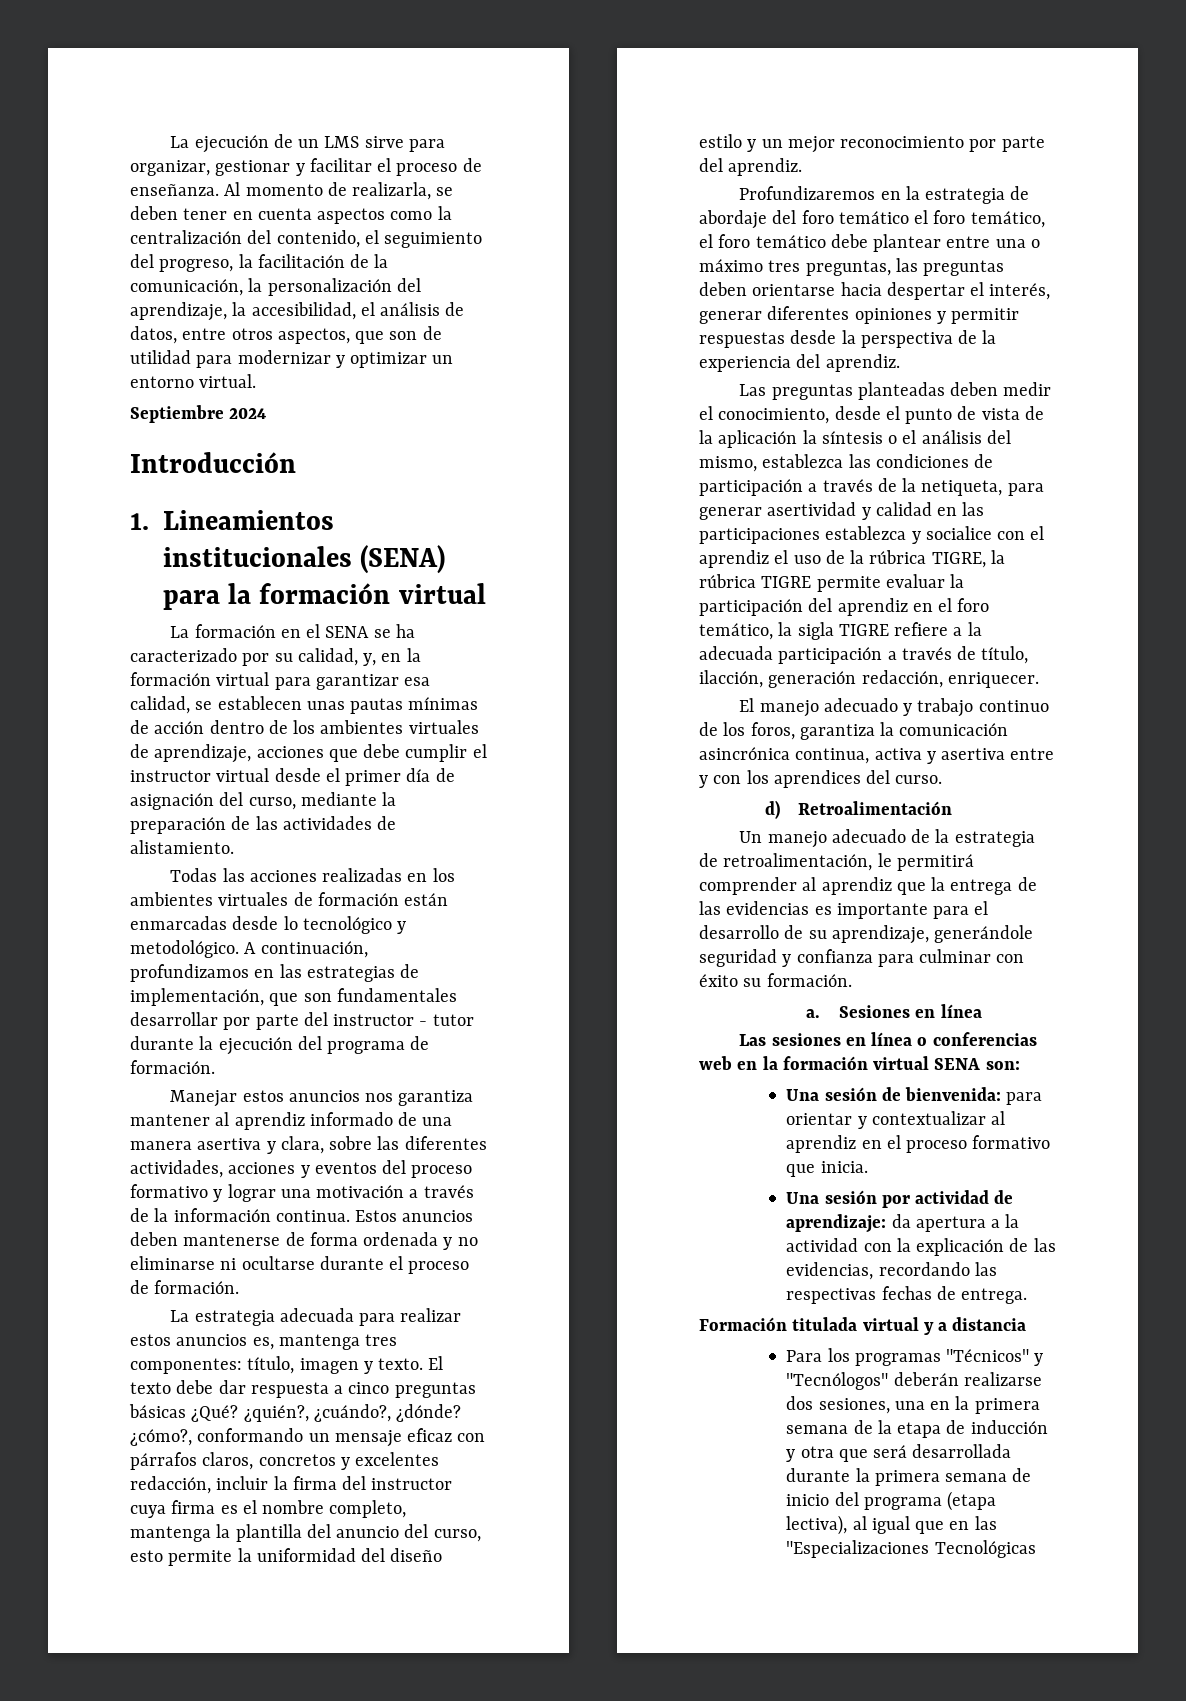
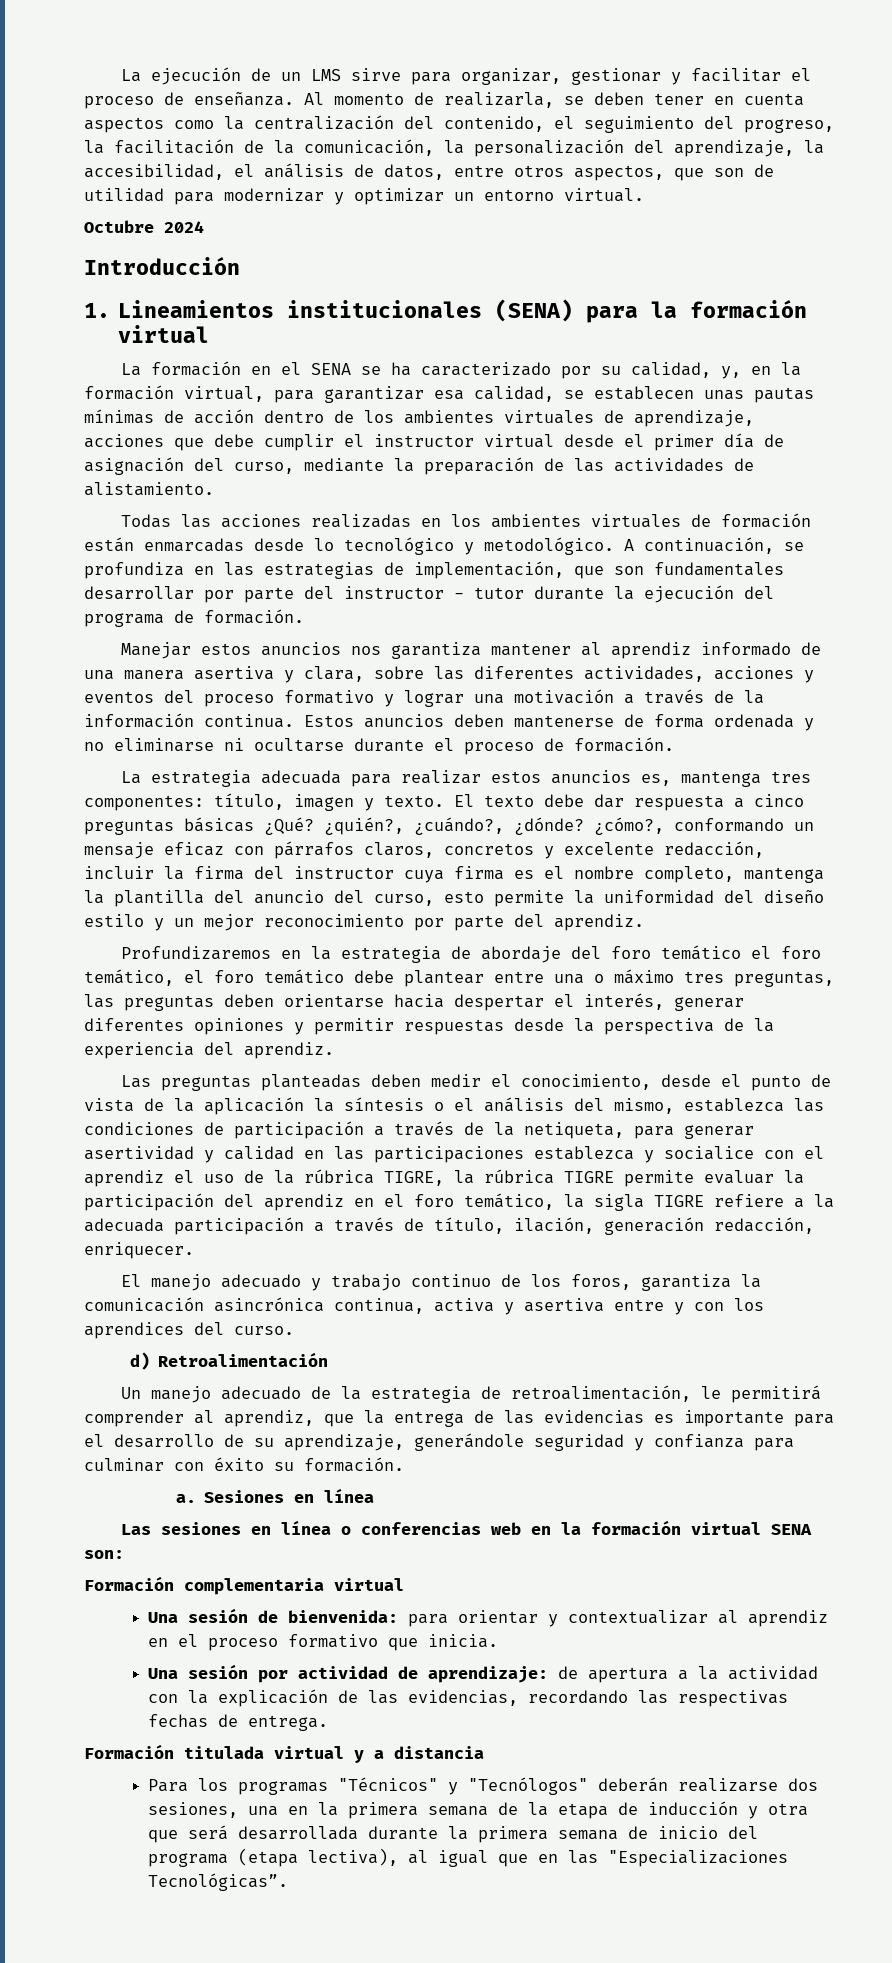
[130,405,224,423] Septiembre -> [84,220,154,233] Octubre
[216,672,270,686] virtual -> [184,386,264,402] virtual,
[130,964,249,982] profundizamos -> [784,542,804,551] [84,562,184,579] se profundiza
[355,1452,440,1466] excelentes -> [564,842,654,855] excelente
[699,670,763,688] ilacción, -> [514,1217,594,1234] ilación,
[821,877,892,895] aprendiz -> [224,1410,314,1427] aprendiz,
(1020, 1065) none -> [84,1576,404,1595] // Formación complementaria virtual
[891,1214,911,1228] da -> [558,1666,579,1679] de
[934,1540,1036,1558] Tecnológicas -> [148,1873,289,1891] Tecnológicas”.

